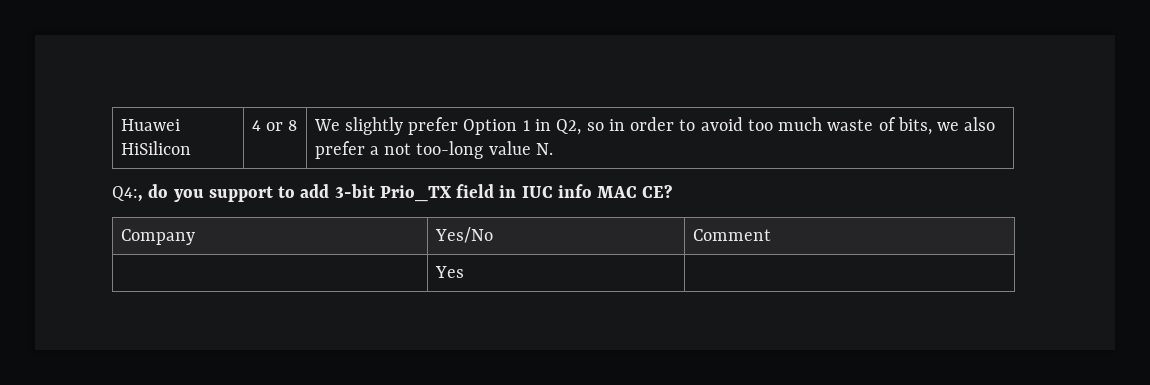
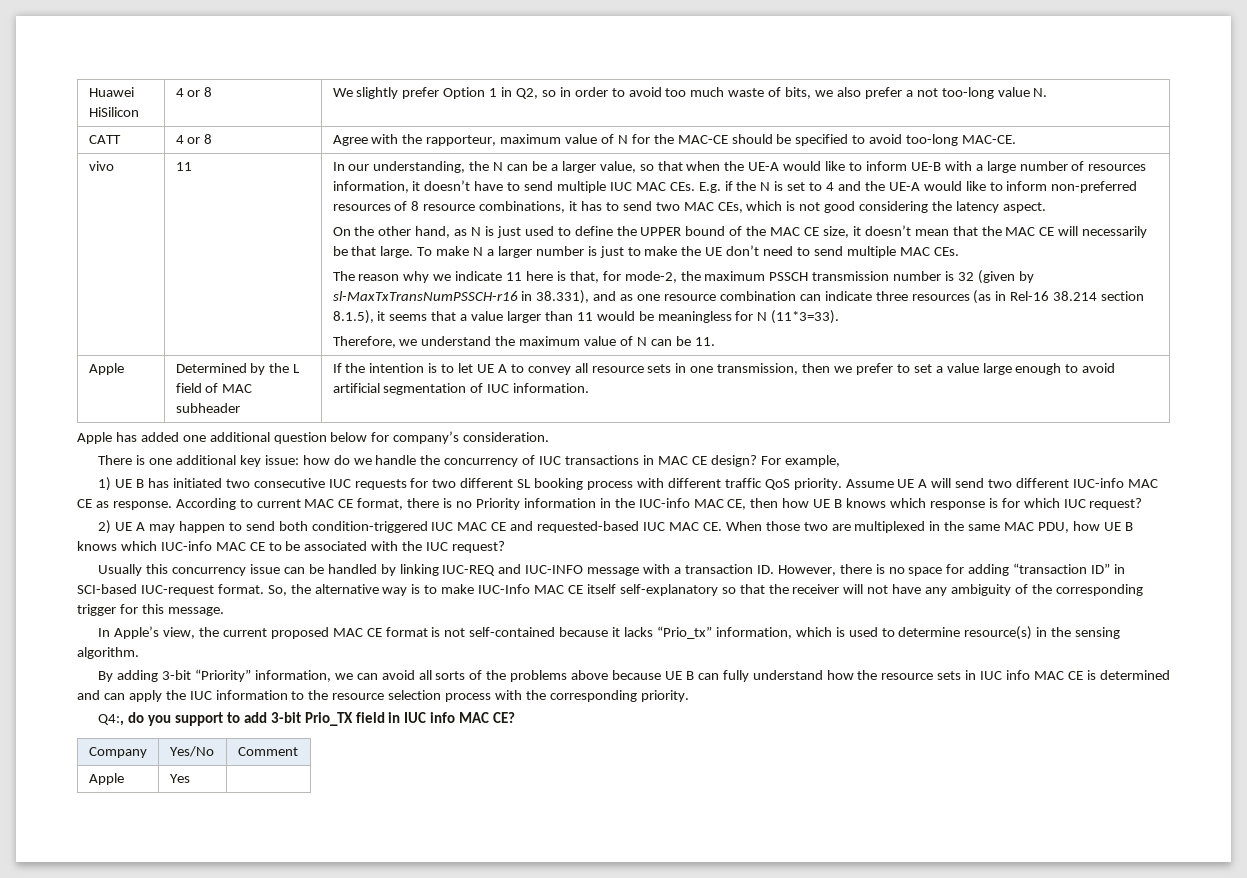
(553, 149) none -> [88,135,121,144] [175,134,213,144] [332,134,1017,146] [88,161,114,171] [175,162,192,171] [332,161,1147,173] [332,180,1138,193] [332,201,1046,213] [332,225,1148,238] [332,245,959,258] [332,270,1034,284] [332,290,1145,304] [332,310,840,324] [332,336,715,348] [88,363,124,375] [175,363,301,375] [175,383,253,393] [175,403,240,413] [332,363,1116,375] [332,383,590,395] [77,431,550,444] [98,455,840,467] [98,477,1158,491] [77,498,1143,510] [98,520,1133,534] [77,541,506,553] [98,563,1126,576] [77,584,1143,596] [77,604,224,616] [98,626,1121,640] [77,647,139,659] [98,669,1170,682] [77,690,689,702] // CATT | 4 or 8 | Agree with the rapporteur, maximum value of N for the MAC-CE should be specified to avoid too-long MAC-CE. // vivo | 11 | In our understanding, the N can be a larger value, so that when the UE-A would like to inform UE-B with a large number of resources information, it doesn’t have to send multiple IUC MAC CEs. E.g. if the N is set to 4 and the UE-A would like to inform non-preferred resources of 8 resource combinations, it has to send two MAC CEs, which is not good considering the latency aspect. // On the other hand, as N is just used to define the UPPER bound of the MAC CE size, it doesn’t mean that the MAC CE will necessarily be that large. To make N a larger number is just to make the UE don’t need to send multiple MAC CEs. // The reason why we indicate 11 here is that, for mode-2, the maximum PSSCH transmission number is 32 (given by sl-MaxTxTransNumPSSCH-r16 in 38.331), and as one resource combination can indicate three resources (as in Rel-16 38.214 section 8.1.5), it seems that a value larger than 11 would be meaningless for N (11*3=33). // Therefore, we understand the maximum value of N can be 11. // Apple | Determined by the L field of MAC subheader | If the intention is to let UE A to convey all resource sets in one transmission, then we prefer to set a value large enough to avoid artificial segmentation of IUC information. // Apple has added one additional question below for company’s consideration. // There is one additional key issue: how do we handle the concurrency of IUC transactions in MAC CE design? For example, // 1) UE B has initiated two consecutive IUC requests for two different SL booking process with different traffic QoS priority. Assume UE A will send two different IUC-info MAC CE as response. According to current MAC CE format, there is no Priority information in the IUC-info MAC CE, then how UE B knows which response is for which IUC request? // 2) UE A may happen to send both condition-triggered IUC MAC CE and requested-based IUC MAC CE. When those two are multiplexed in the same MAC PDU, how UE B knows which IUC-info MAC CE to be associated with the IUC request? // Usually this concurrency issue can be handled by linking IUC-REQ and IUC-INFO message with a transaction ID. However, there is no space for adding “transaction ID” in SCI-based IUC-request format. So, the alternative way is to make IUC-Info MAC CE itself self-explanatory so that the receiver will not have any ambiguity of the corresponding trigger for this message. // In Apple’s view, the current proposed MAC CE format is not self-contained because it lacks “Prio_tx” information, which is used to determine resource(s) in the sensing algorithm. // By adding 3-bit “Priority” information, we can avoid all sorts of the problems above because UE B can fully understand how the resource sets in IUC info MAC CE is determined and can apply the IUC information to the resource selection process with the corresponding priority.
(771, 235) none -> [88,773,124,785] Apple

